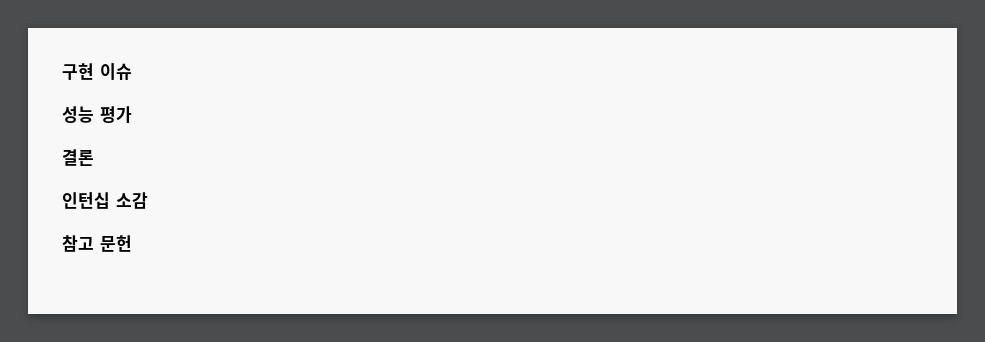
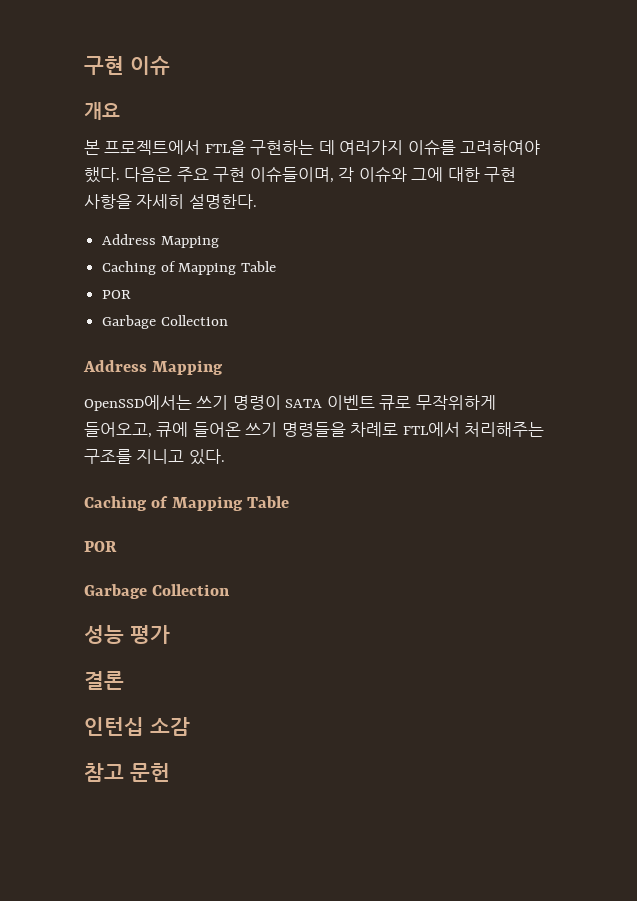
(132, 71) none -> [84,102,120,120] [84,140,541,155] [84,167,517,183] [84,194,257,209] [102,234,219,248] [102,261,276,275] [102,290,132,299] [102,315,228,329] [83,360,224,375] [84,395,496,411] [84,422,545,438] [84,449,225,465] [84,496,290,511] [84,541,117,552] [84,584,231,599] // 개요 // 본 프로젝트에서 FTL을 구현하는 데 여러가지 이슈를 고려하여야 했다. 다음은 주요 구현 이슈들이며, 각 이슈와 그에 대한 구현 사항을 자세히 설명한다. // Address Mapping // Caching of Mapping Table // POR // Garbage Collection // Address Mapping // OpenSSD에서는 쓰기 명령이 SATA 이벤트 큐로 무작위하게 들어오고, 큐에 들어온 쓰기 명령들을 차례로 FTL에서 처리해주는 구조를 지니고 있다. // Caching of Mapping Table // POR // Garbage Collection

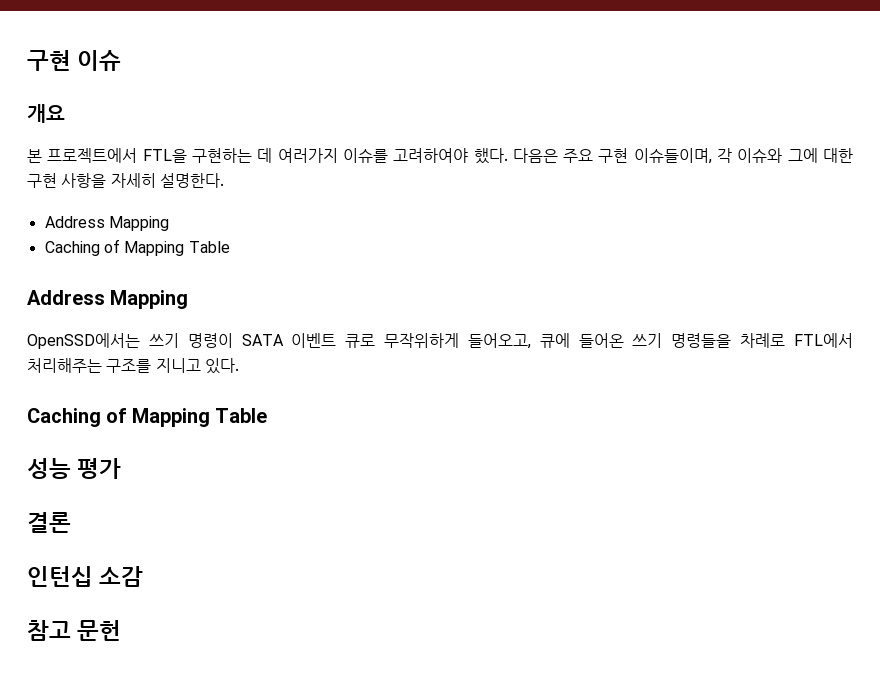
[102,290,132,299] [102,315,228,329] // POR // Garbage Collection -> (230, 247) none
[84,541,117,552] [84,584,231,599] // POR // Garbage Collection -> (268, 415) none

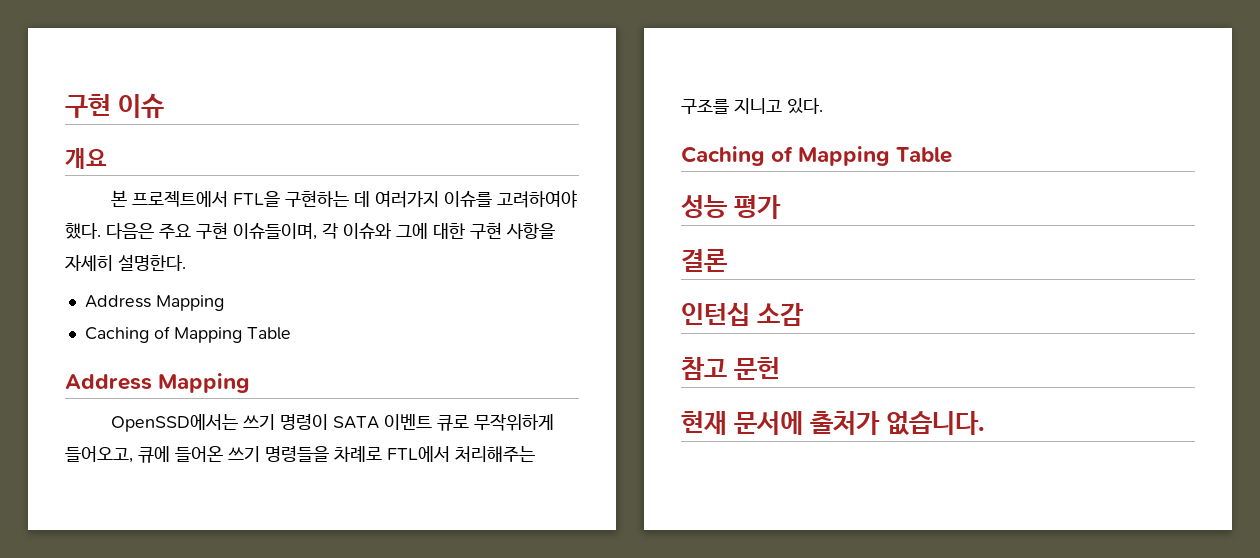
(122, 630) none -> [681,411,985,435] // 현재 문서에 출처가 없습니다.

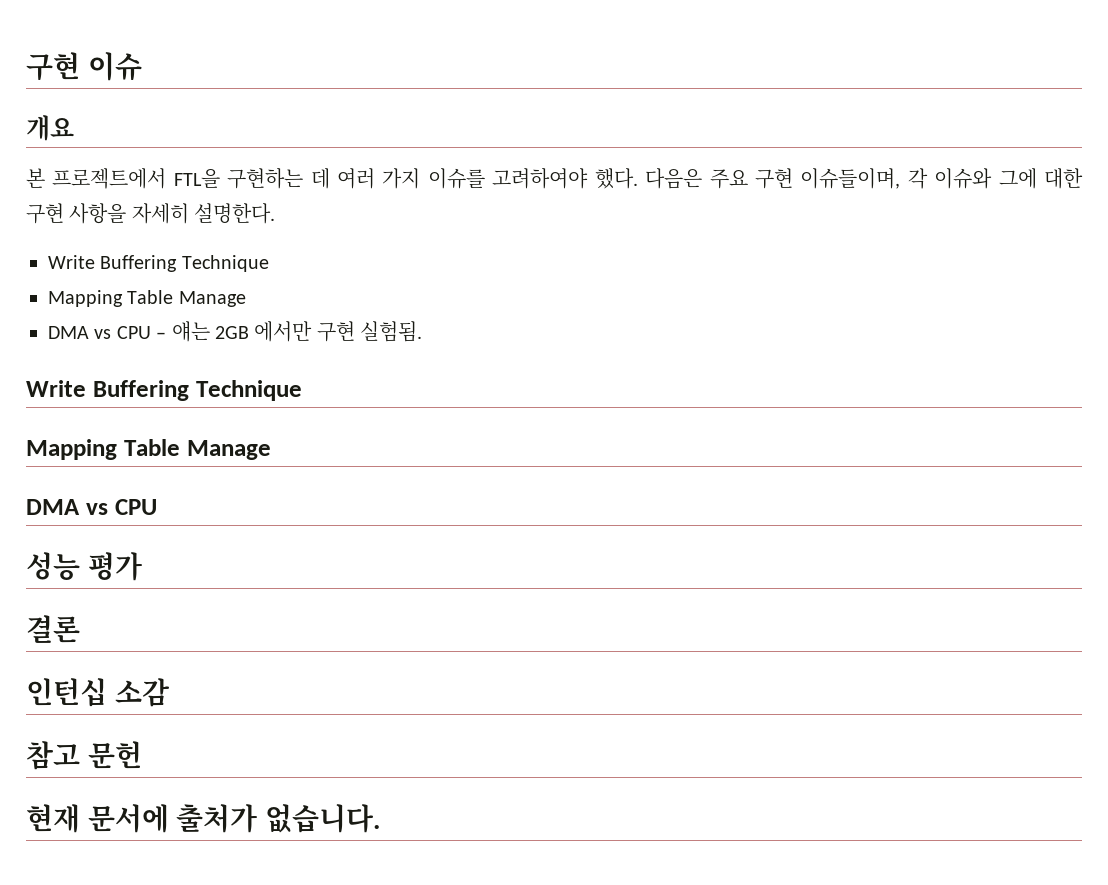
[374,191,439,208] 여러가지 -> [337,168,421,189] 여러 가지
[84,295,224,311] [84,326,291,343] [65,373,251,393] [110,413,554,432] [65,446,535,463] [681,98,823,114] [681,146,953,166] Address Mapping // Caching of Mapping Table // Address Mapping // OpenSSD에서는 쓰기 명령이 SATA 이벤트 큐로 무작위하게 들어오고, 큐에 들어온 쓰기 명령들을 차례로 FTL에서 처리해주는 구조를 지니고 있다. // Caching of Mapping Table -> [48,255,269,272] [48,290,246,307] [48,321,423,342] [26,380,302,401] [26,439,271,460] [26,499,157,515] Write Buffering Technique // Mapping Table Manage // DMA vs CPU – 얘는 2GB 에서만 구현 실험됨. // Write Buffering Technique // Mapping Table Manage // DMA vs CPU

